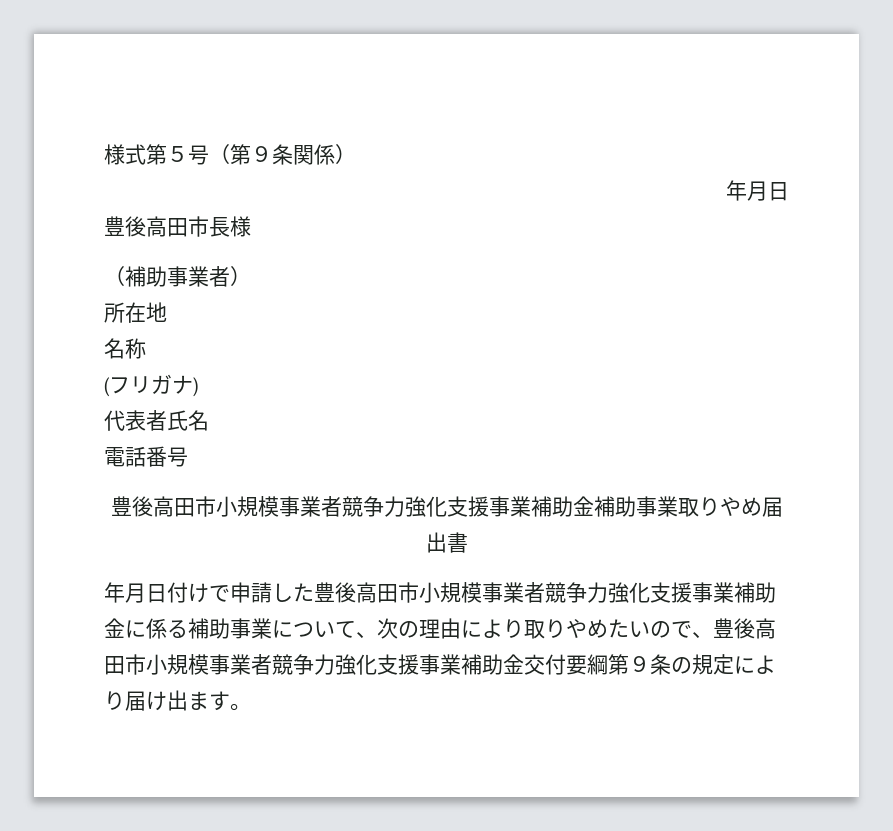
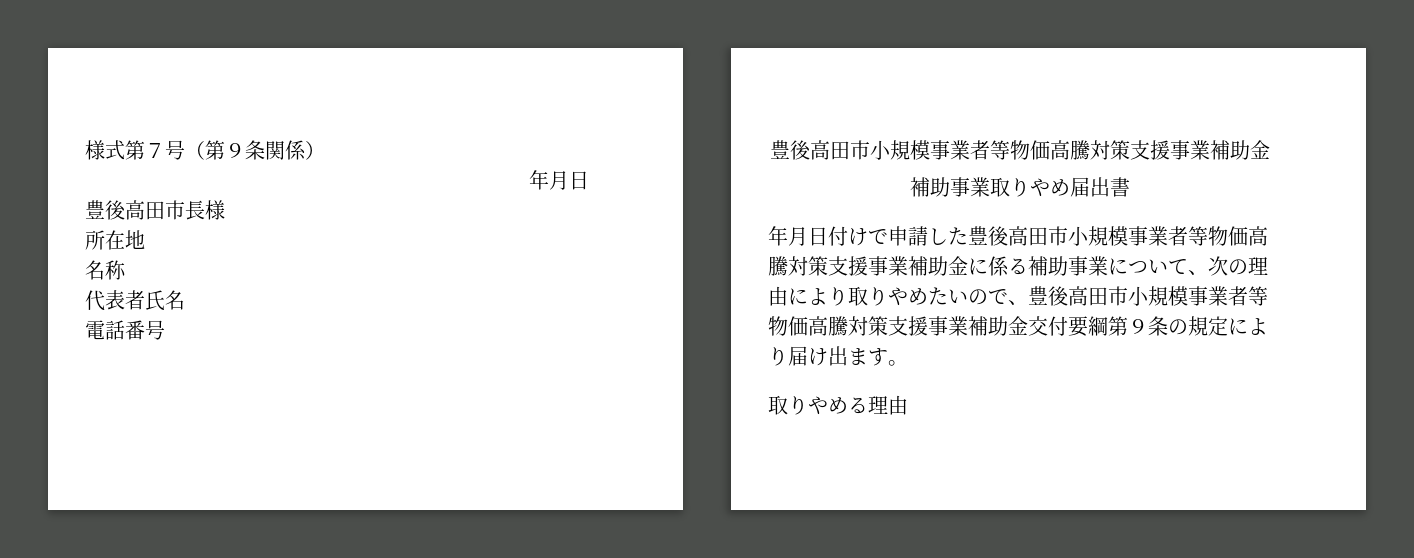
[167,146,188,162] ５ -> [145,143,165,158] ７
[104,266,251,287] // （補助事業者） -> (225, 210) none
[104,374,198,397] // (フリガナ) -> (126, 270) none
[341,496,594,517] 競争力強化支援事業補助金 -> [990,140,1270,160] 等物価高騰対策支援事業補助金 //
[545,582,650,603] 競争力強化 -> [1188,226,1268,246] [768,256,828,276] 等物価高騰対策
[272,654,377,675] 競争力強化 -> [1248,286,1268,306] [768,316,888,336] 等物価高騰対策
(251, 707) none -> [768,395,908,415] // 取りやめる理由

